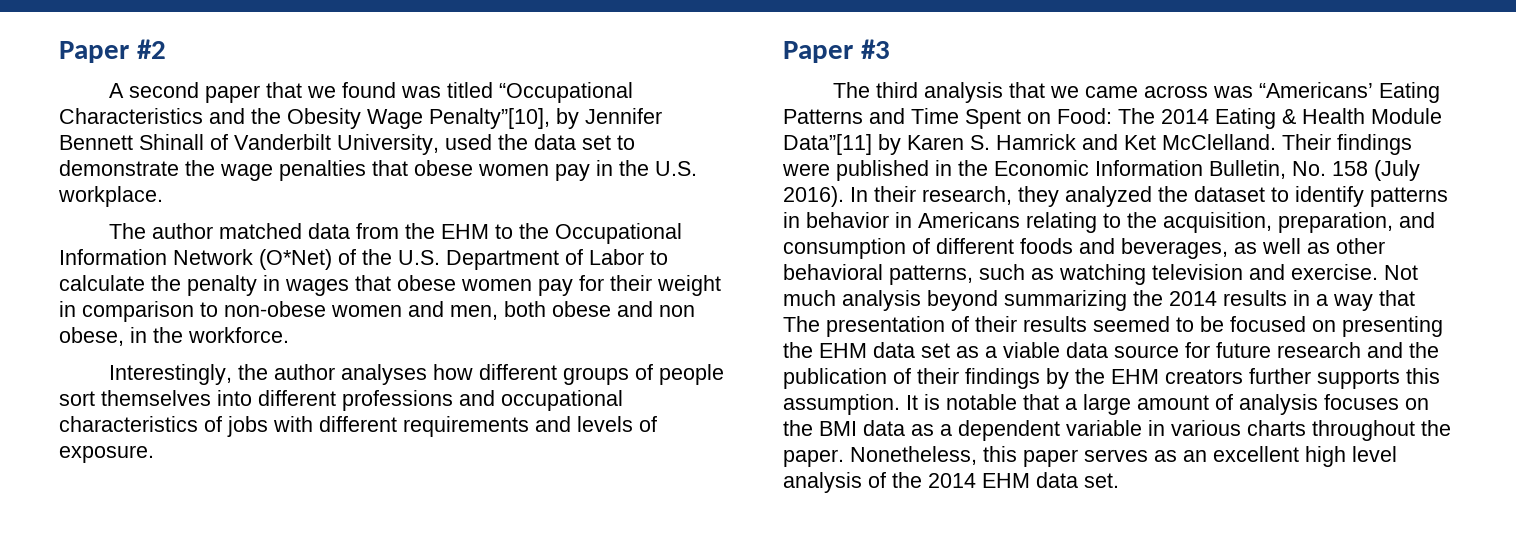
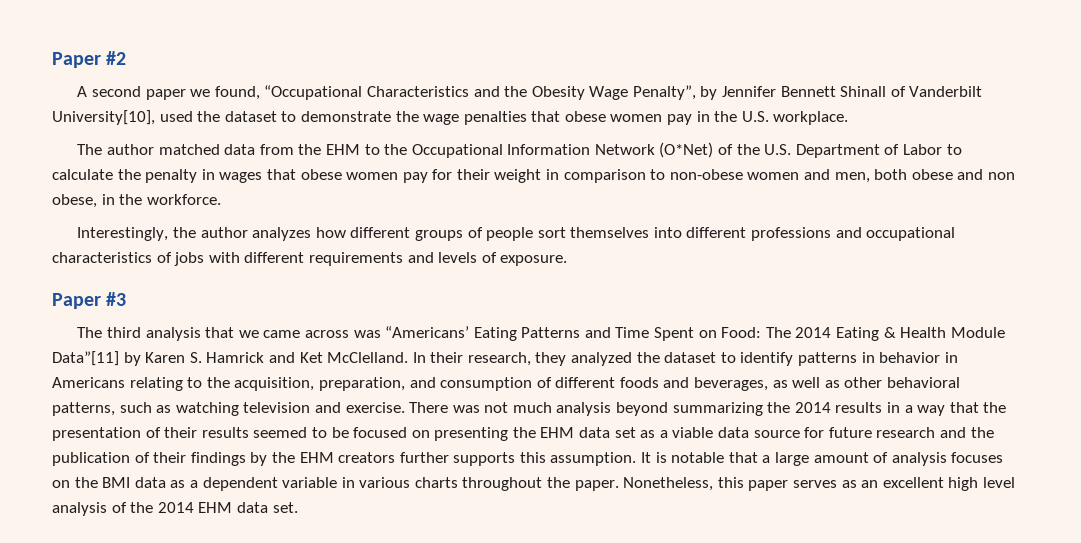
[266,82,494,98] that we found was titled -> [190,86,260,100] we found,
[429,108,550,129] Penalty”[10], -> [632,85,696,100] Penalty”,
[337,134,439,155] University, -> [52,110,155,125] University[10],
[534,134,611,150] data set -> [224,111,277,122] dataset
[341,364,428,385] analyses -> [252,227,312,241] analyzes
[1282,134,1412,155] [782,160,1420,181] [783,186,844,207] Their findings were published in the Economic Information Bulletin, No. 158 (July 2016). -> (409, 357) none
[1384,265,1418,280] Not -> [409,402,509,413] There was not
[783,316,820,332] The -> [983,402,1007,413] the

